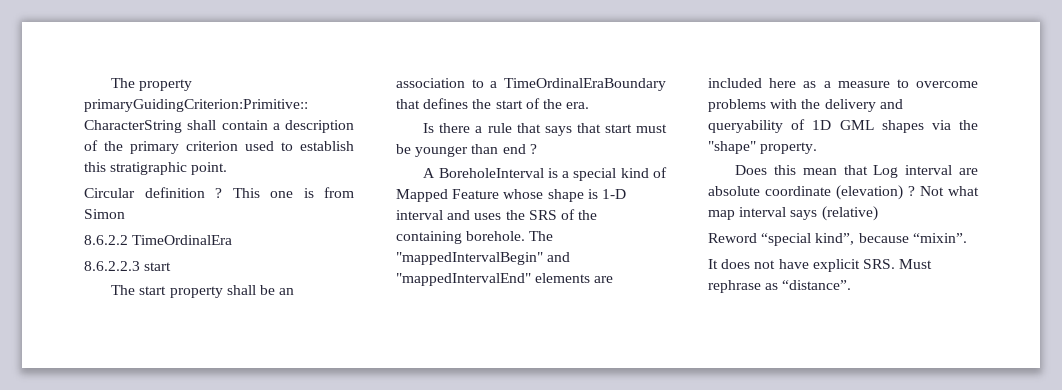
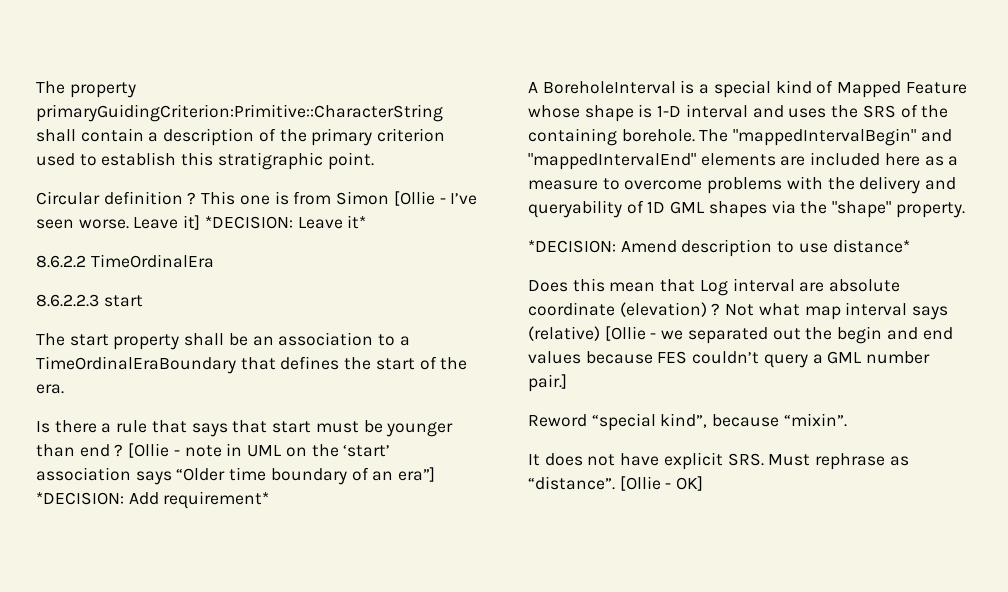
(125, 214) none -> [393,191,478,206] [36,215,367,230] [Ollie - I’ve seen worse. Leave it] *DECISION: Leave it*
(537, 149) none -> [128,443,391,458] [36,467,436,485] [36,491,270,509] [Ollie - note in UML on the ‘start’ association says “Older time boundary of an era”] *DECISION: Add requirement*
(818, 148) none -> [528,239,910,257] // *DECISION: Amend description to use distance*
(878, 213) none -> [604,326,953,344] [528,351,931,368] [528,374,567,392] [Ollie - we separated out the begin and end values because FES couldn’t query a GML number pair.]
(852, 285) none -> [619,476,704,491] [Ollie - OK]

